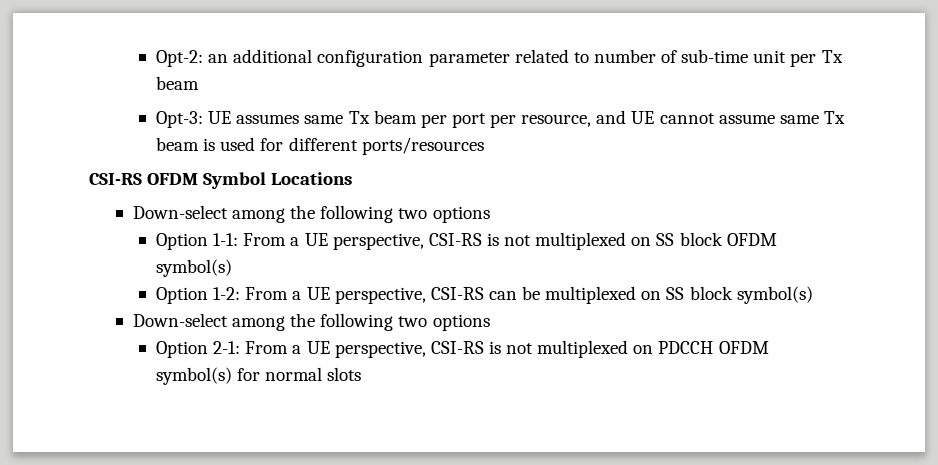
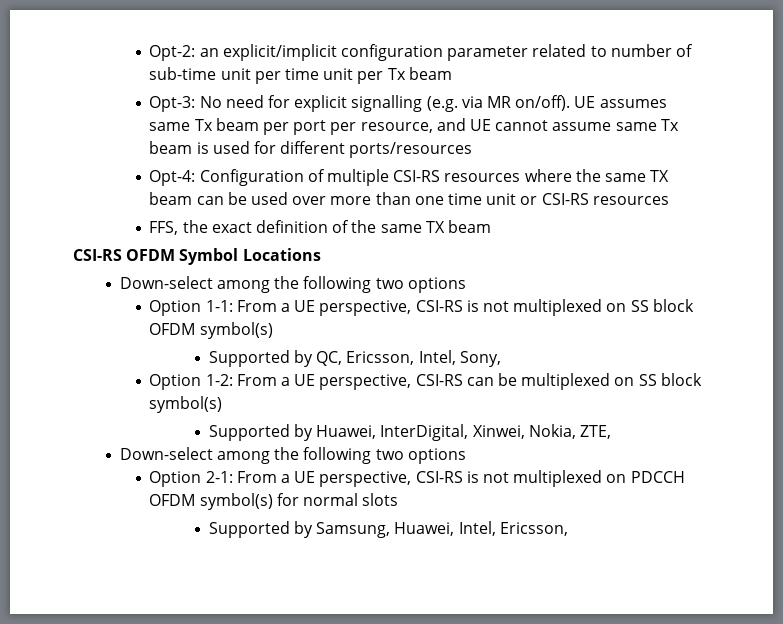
[233,49,313,63] additional -> [222,44,337,61] explicit/implicit
(817, 60) none -> [285,68,384,84] time unit per
(204, 119) none -> [199,95,571,112] No need for explicit signalling (e.g. via MR on/off).
(484, 146) none -> [149,169,670,186] [149,192,669,205] [149,220,491,235] // Opt-4: Configuration of multiple CSI-RS resources where the same TX beam can be used over more than one time unit or CSI-RS resources // FFS, the exact definition of the same TX beam
(233, 268) none -> [208,350,501,367] // Supported by QC, Ericsson, Intel, Sony,
(813, 295) none -> [208,424,611,441] // Supported by Huawei, InterDigital, Xinwei, Nokia, ZTE,
(362, 374) none -> [208,521,568,538] // Supported by Samsung, Huawei, Intel, Ericsson,

